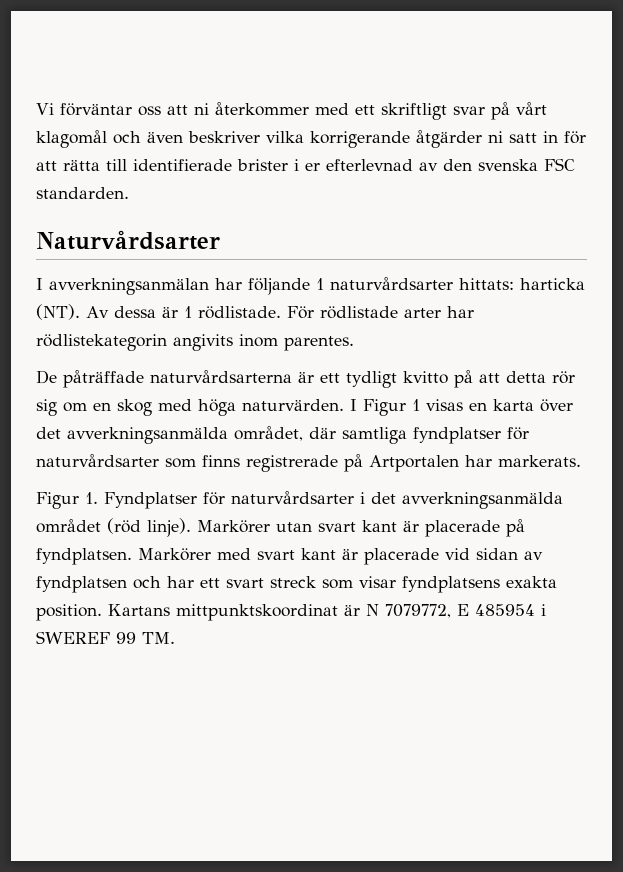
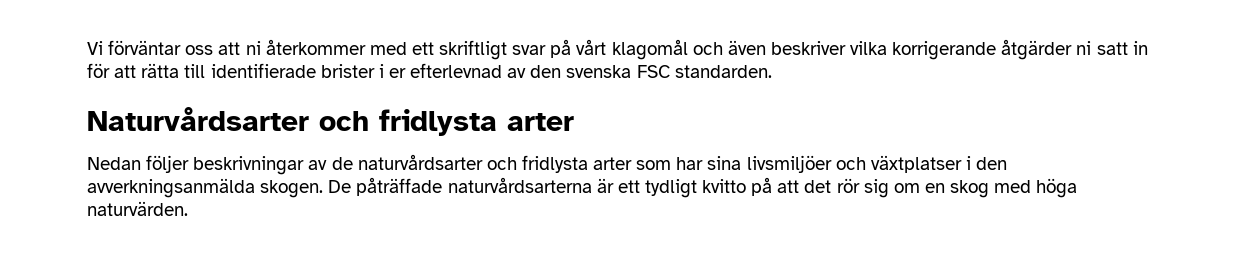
[36,277,585,295] [36,304,474,320] [36,334,354,351] // I avverkningsanmälan har följande 1 naturvårdsarter hittats: harticka (NT). Av dessa är 1 rödlistade. För rödlistade arter har rödlistekategorin angivits inom parentes. // -> [319,109,574,136] [87,154,1008,175] [87,178,324,198] och fridlysta arter // Nedan följer beskrivningar av de naturvårdsarter och fridlysta arter som har sina livsmiljöer och växtplatser i den avverkningsanmälda skogen.
[506,371,546,383] detta -> [804,180,832,193] det
[350,399,573,416] [36,426,529,444] [36,454,581,472] [36,491,563,509] [36,518,525,537] [36,548,543,565] [36,576,557,593] [36,604,546,621] [36,631,175,644] I Figur 1 visas en karta över det avverkningsanmälda området, där samtliga fyndplatser för naturvårdsarter som finns registrerade på Artportalen har markerats. // Figur 1. Fyndplatser för naturvårdsarter i det avverkningsanmälda området (röd linje). Markörer utan svart kant är placerade på fyndplatsen. Markörer med svart kant är placerade vid sidan av fyndplatsen och har ett svart streck som visar fyndplatsens exakta position. Kartans mittpunktskoordinat är N 7079772, E 485954 i SWEREF 99 TM. -> (188, 208) none

